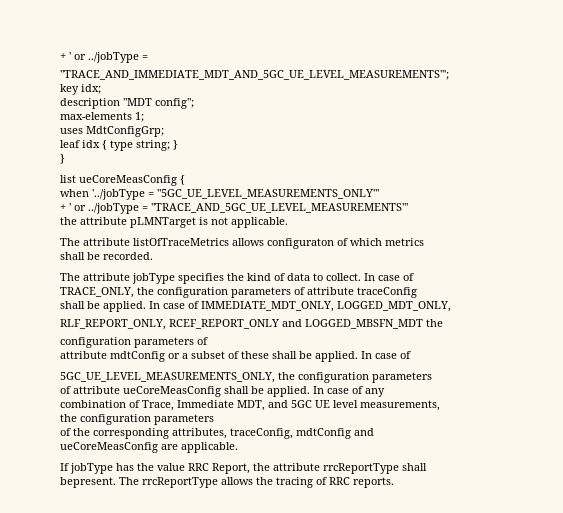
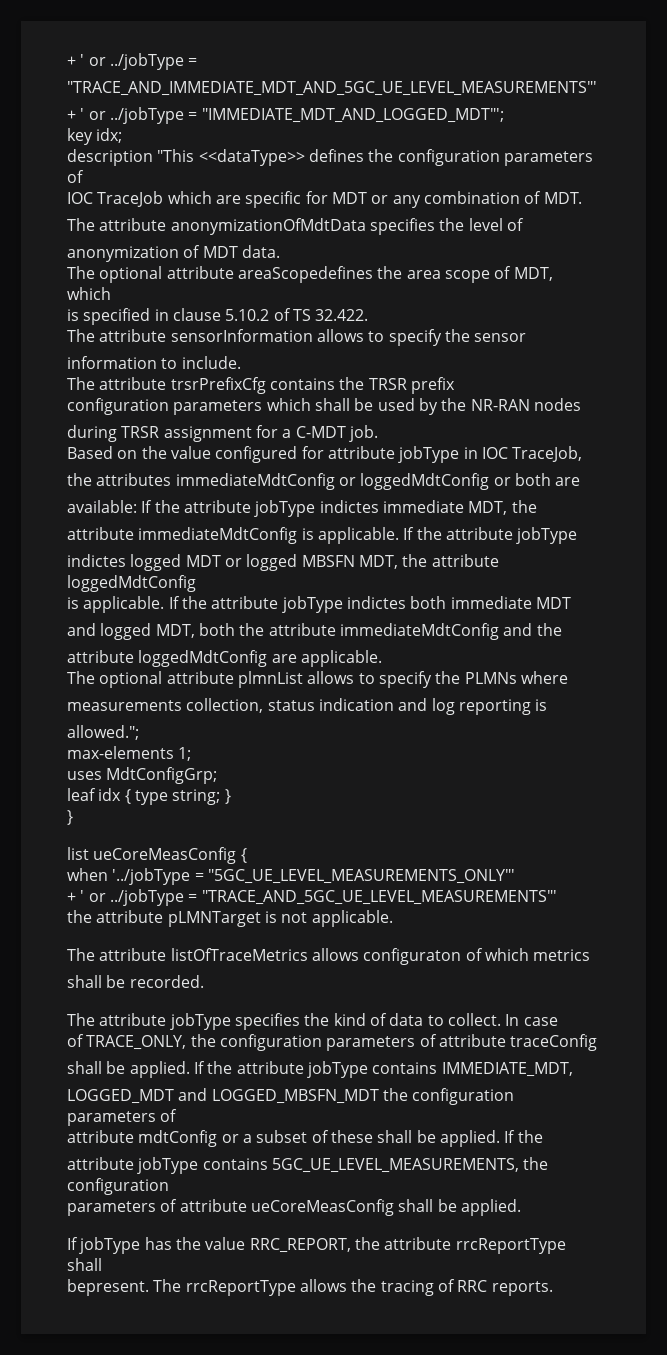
[60,70,449,80] [60,84,101,95] [60,98,194,109] "TRACE_AND_IMMEDIATE_MDT_AND_5GC_UE_LEVEL_MEASUREMENTS"'; // key idx; // description "MDT config"; -> [67,81,597,96] [67,107,504,124] [67,128,123,145] [67,149,593,166] [67,170,84,183] [67,191,583,208] [67,218,524,235] [67,245,280,262] [67,266,553,283] [67,287,111,300] [67,308,369,325] [67,329,527,346] [67,356,241,369] [67,377,455,394] [67,398,581,415] [67,425,378,442] [67,446,583,463] [67,473,581,490] [67,500,537,517] [67,527,578,544] [67,554,499,571] [67,575,196,592] [67,596,571,613] [67,623,562,640] [67,650,382,667] [67,671,568,688] [67,698,548,715] [67,725,139,740] "TRACE_AND_IMMEDIATE_MDT_AND_5GC_UE_LEVEL_MEASUREMENTS"' // + ' or ../jobType = "IMMEDIATE_MDT_AND_LOGGED_MDT"'; // key idx; // description "This <<dataType>> defines the configuration parameters of // IOC TraceJob which are specific for MDT or any combination of MDT. // The attribute anonymizationOfMdtData specifies the level of // anonymization of MDT data. // The optional attribute areaScopedefines the area scope of MDT, which // is specified in clause 5.10.2 of TS 32.422. // The attribute sensorInformation allows to specify the sensor // information to include. // The attribute trsrPrefixCfg contains the TRSR prefix // configuration parameters which shall be used by the NR-RAN nodes // during TRSR assignment for a C-MDT job. // Based on the value configured for attribute jobType in IOC TraceJob, // the attributes immediateMdtConfig or loggedMdtConfig or both are // available: If the attribute jobType indictes immediate MDT, the // attribute immediateMdtConfig is applicable. If the attribute jobType // indictes logged MDT or logged MBSFN MDT, the attribute loggedMdtConfig // is applicable. If the attribute jobType indictes both immediate MDT // and logged MDT, both the attribute immediateMdtConfig and the // attribute loggedMdtConfig are applicable. // The optional attribute plmnList allows to specify the PLMNs where // measurements collection, status indication and log reporting is // allowed.";
[403,273,414,281] of // -> [67,1034,84,1047] // of
[149,301,451,312] [60,319,279,330] In case of IMMEDIATE_MDT_ONLY, LOGGED_MDT_ONLY, // RLF_REPORT_ONLY, RCEF_REPORT_ONLY -> [193,1061,573,1078] [67,1089,174,1104] If the attribute jobType contains IMMEDIATE_MDT, // LOGGED_MDT
(443, 323) // -> (408, 1094) none
[361,351,411,359] [60,372,432,383] In case of // 5GC_UE_LEVEL_MEASUREMENTS_ONLY, the configuration parameters // -> [504,1130,543,1143] [67,1157,549,1174] [67,1178,169,1195] [67,1201,156,1216] If the // attribute jobType contains 5GC_UE_LEVEL_MEASUREMENTS, the configuration // parameters
[313,386,385,397] [60,400,440,411] [60,414,214,425] [60,428,374,439] [60,442,238,453] In case of any // combination of Trace, Immediate MDT, and 5GC UE level measurements, // the configuration parameters // of the corresponding attributes, traceConfig, mdtConfig and // ueCoreMeasConfig are applicable. -> (521, 1207) none
[188,463,250,474] RRC Report, -> [249,1238,351,1253] RRC_REPORT,

